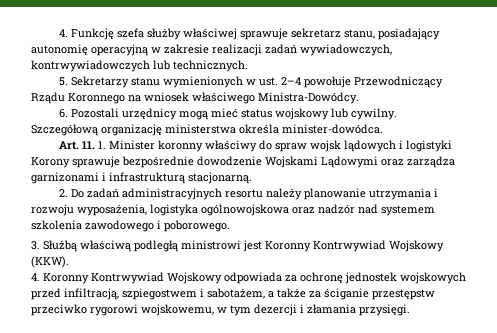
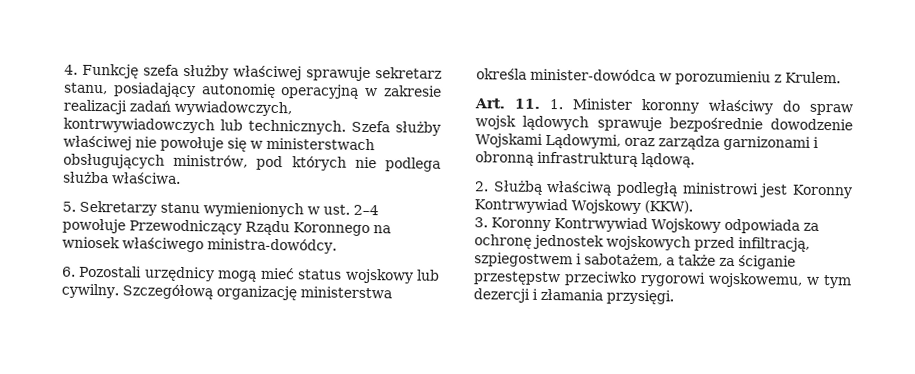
(248, 66) none -> [351,120,441,136] [63,135,375,152] [63,153,441,172] [63,171,181,184] Szefa służby właściwej nie powołuje się w ministerstwach obsługujących ministrów, pod których nie podlega służba właściwa.
[258,92,359,104] Ministra-Dowódcy. -> [207,238,337,254] ministra-dowódcy.
[282,124,383,134] minister-dowódca. -> [530,68,841,86] minister-dowódca w porozumieniu z Krulem.
[398,140,452,152] [31,157,70,168] i logistyki Korony -> (590, 123) none
[321,156,378,168] Lądowymi -> [544,133,621,149] Lądowymi,
[109,172,252,184] [58,188,438,200] [31,204,435,216] [31,220,230,232] [31,241,40,250] infrastrukturą stacjonarną. // 2. Do zadań administracyjnych resortu należy planowanie utrzymania i rozwoju wyposażenia, logistyka ogólnowojskowa oraz nadzór nad systemem szkolenia zawodowego i poborowego. // 3. -> [475,151,695,168] [474,181,489,192] obronną infrastrukturą lądową. // 2.
[31,273,40,281] 4. -> [474,217,488,228] 3.

